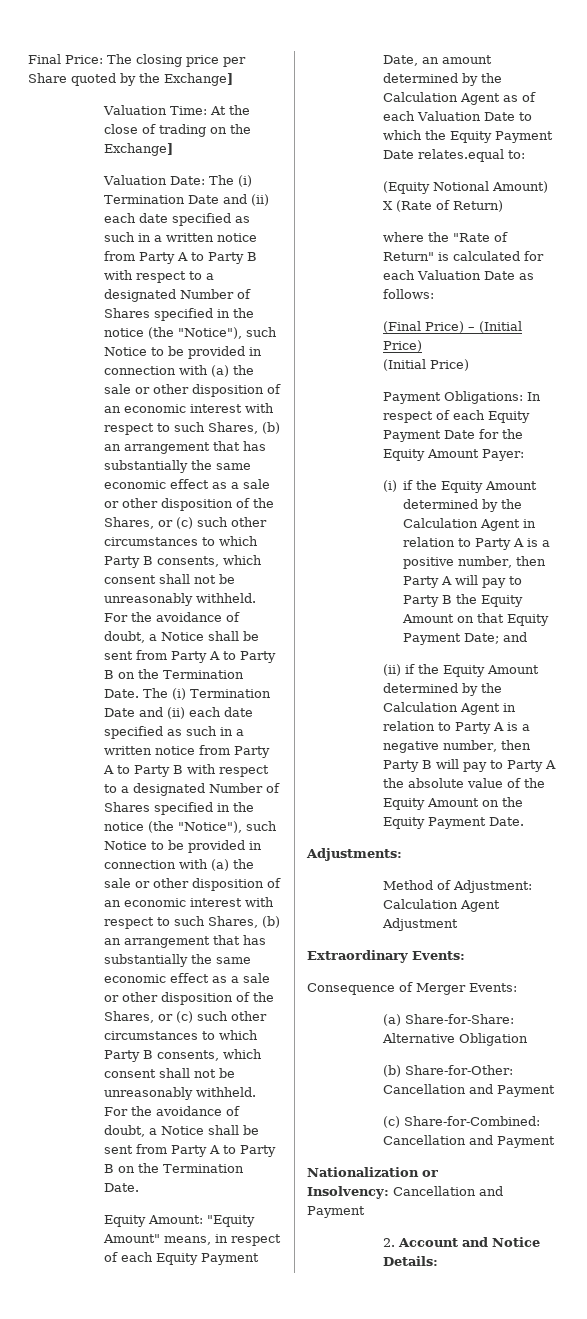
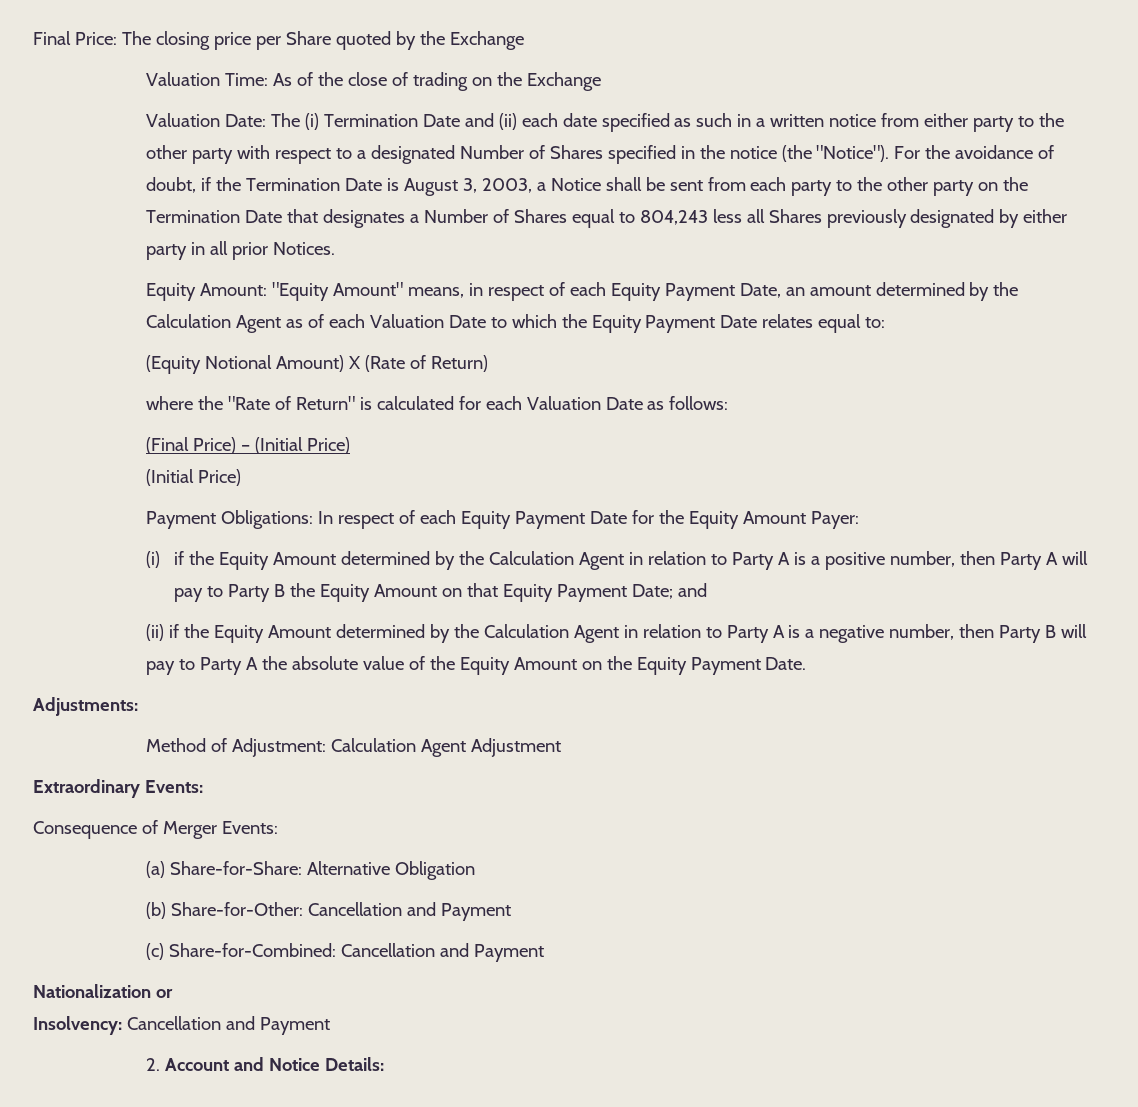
[164,73,233,86] Exchange] -> [449,31,524,50] Exchange
[209,106,226,115] At -> [272,72,313,86] As of
[103,143,173,156] Exchange] -> [526,72,601,91] Exchange
[138,252,257,264] Party A to Party B -> [924,113,1065,132] [145,145,233,164] either party to the other party
[177,327,277,339] [103,346,262,359] [103,365,254,377] [103,384,281,397] [103,403,274,413] [103,422,280,435] [103,441,266,454] [103,460,251,473] [103,479,270,489] [103,498,274,511] [103,517,267,529] [103,536,258,546] [103,555,262,568] [103,574,235,584] [103,593,256,606] [103,612,240,622] [103,631,259,643] [103,650,276,663] [103,669,244,679] [103,688,271,700] [103,707,253,719] [103,726,244,739] [103,745,270,758] [102,764,269,777] [103,783,280,796] [103,802,254,815] [103,821,277,833] [103,840,262,853] [103,859,254,871] [103,878,281,891] [103,897,274,907] [103,916,280,929] [103,935,266,948] [103,954,251,967] [103,973,270,983] [103,992,274,1005] [103,1011,267,1023] [103,1030,258,1040] [103,1049,262,1062] [103,1068,235,1078] [103,1087,256,1100] [103,1106,240,1116] [103,1125,259,1137] [103,1144,276,1157] [103,1163,244,1173] [103,1183,139,1192] "Notice"), such Notice to be provided in connection with (a) the sale or other disposition of an economic interest with respect to such Shares, (b) an arrangement that has substantially the same economic effect as a sale or other disposition of the Shares, or (c) such other circumstances to which Party B consents, which consent shall not be unreasonably withheld. For the avoidance of doubt, a Notice shall be sent from Party A to Party B on the Termination Date. The (i) Termination Date and (ii) each date specified as such in a written notice from Party A to Party B with respect to a designated Number of Shares specified in the notice (the "Notice"), such Notice to be provided in connection with (a) the sale or other disposition of an economic interest with respect to such Shares, (b) an arrangement that has substantially the same economic effect as a sale or other disposition of the Shares, or (c) such other circumstances to which Party B consents, which consent shall not be unreasonably withheld. For the avoidance of doubt, a Notice shall be sent from Party A to Party B on the Termination Date. -> [816,145,1055,162] [145,177,1029,196] [145,209,1068,228] [145,241,335,260] "Notice"). For the avoidance of doubt, if the Termination Date is August 3, 2003, a Notice shall be sent from each party to the other party on the Termination Date that designates a Number of Shares equal to 804,243 less all Shares previously designated by either party in all prior Notices.
[417,149,504,162] relates.equal -> [762,314,862,333] relates equal

